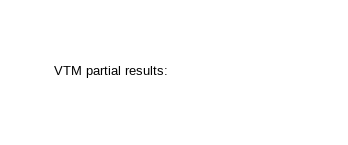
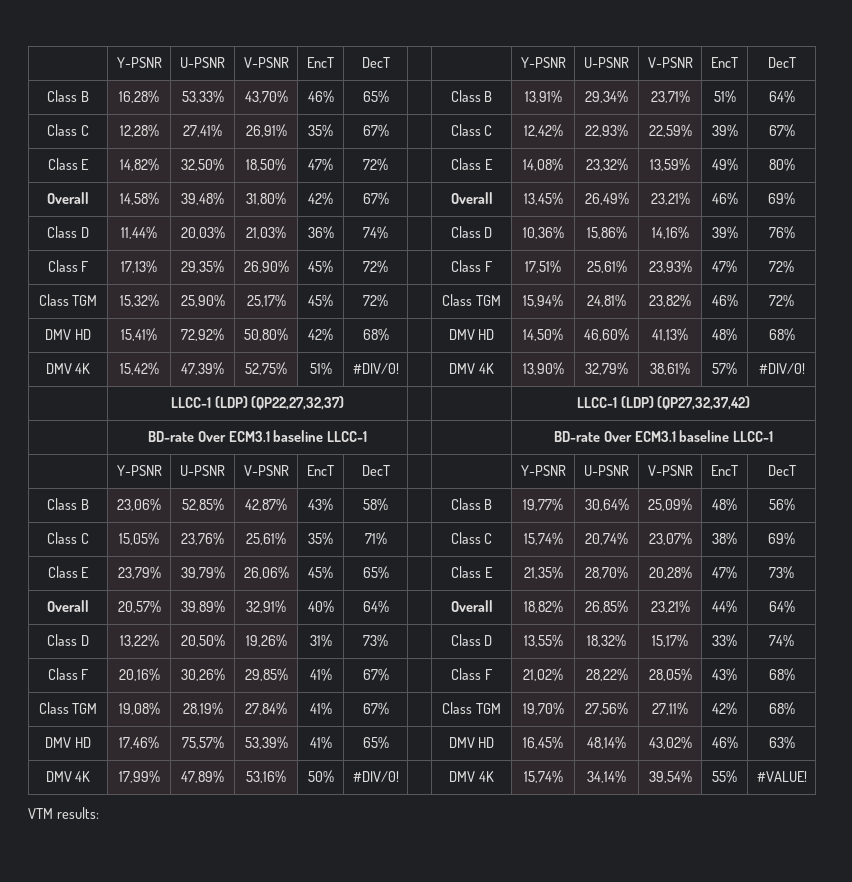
[54,66,121,78] VTM partial -> [116,57,162,68] [180,57,225,68] [243,57,289,68] [307,57,335,68] [361,57,390,68] [520,57,566,68] [584,57,629,68] [647,57,693,68] [711,57,739,68] [767,57,796,68] [47,90,89,102] [119,90,159,103] [181,90,224,103] [244,90,288,103] [307,90,334,103] [362,90,389,103] [450,90,493,102] [524,90,562,103] [585,90,628,103] [650,90,690,103] [713,90,736,103] [768,90,795,103] [47,124,89,136] [119,124,159,137] [183,124,222,137] [245,124,287,137] [308,124,333,137] [362,124,389,137] [450,124,493,136] [523,124,563,137] [585,124,628,137] [648,124,692,137] [711,124,738,137] [768,124,795,137] [47,158,90,170] [119,158,159,171] [181,158,224,171] [246,158,286,171] [308,158,333,171] [363,158,388,171] [451,158,493,170] [523,158,563,171] [585,158,628,171] [650,158,690,171] [711,158,738,171] [768,158,795,171] [47,192,89,204] [119,192,159,205] [181,192,224,205] [246,192,286,205] [308,192,333,205] [362,192,389,205] [450,192,493,204] [523,192,563,205] [584,192,629,205] [650,192,690,205] [711,192,738,205] [768,192,795,205] [47,226,89,238] [121,226,157,239] [180,226,225,239] [246,226,286,239] [307,226,334,239] [363,226,388,239] [450,226,493,238] [522,226,564,239] [586,226,627,239] [651,226,689,239] [711,226,738,239] [768,226,795,239] [47,260,90,272] [121,260,157,273] [181,260,224,273] [243,260,289,273] [308,260,333,273] [363,260,388,273] [451,260,493,272] [525,260,561,273] [586,260,627,273] [648,260,692,273] [712,260,737,273] [769,260,794,273] [38,294,98,306] [119,294,159,307] [180,294,225,307] [246,294,286,307] [308,294,333,307] [363,294,388,307] [442,294,501,306] [523,294,563,307] [587,294,626,307] [649,294,691,307] [711,294,738,307] [769,294,794,307] [45,329,91,340] [121,328,157,341] [181,328,224,341] [244,328,288,341] [308,328,333,341] [362,328,389,341] [448,329,495,340] [523,328,563,341] [584,328,629,341] [652,328,688,341] [712,328,737,341] [768,328,795,341] [45,363,91,374] [119,362,159,375] [181,362,224,375] [245,362,287,375] [309,362,332,375] [352,363,399,374] [449,363,494,374] [522,362,564,375] [585,362,628,375] [650,362,690,375] [712,362,737,375] [758,363,805,374] [170,396,345,410] [576,396,751,410] [147,430,368,442] [553,430,774,442] [116,465,162,476] [180,465,225,476] [243,465,289,476] [307,465,335,476] [361,465,390,476] [520,465,566,476] [584,465,629,476] [647,465,693,476] [711,465,739,476] [767,465,796,476] [47,498,89,510] [117,498,161,511] [181,498,224,511] [245,498,287,511] [308,498,333,511] [363,498,388,511] [450,498,493,510] [523,498,563,511] [584,498,629,511] [648,498,692,511] [712,498,737,511] [768,498,795,511] [47,532,89,544] [119,532,159,545] [181,532,224,545] [246,532,286,545] [308,532,333,545] [364,532,387,545] [450,532,493,544] [523,532,563,545] [585,532,628,545] [648,532,692,545] [712,532,737,545] [768,532,795,545] [47,566,90,578] [117,566,161,579] [180,566,225,579] [243,566,289,579] [308,566,333,579] [362,566,389,579] [451,566,493,578] [523,566,563,579] [585,566,628,579] [648,566,692,579] [712,566,737,579] [769,566,794,579] [47,600,89,612] [117,600,161,613] [180,600,225,613] [246,600,286,613] [307,600,334,613] [362,600,389,613] [450,600,493,612] [523,600,563,613] [585,600,628,613] [650,600,690,613] [712,600,737,613] [768,600,795,613] [47,634,89,646] [119,634,159,647] [180,634,225,647] [245,634,287,647] [309,634,332,647] [363,634,388,647] [450,634,493,646] [523,634,563,647] [587,634,626,647] [652,634,688,647] [712,634,737,647] [769,634,794,647] [47,668,90,680] [118,668,160,681] [180,668,225,681] [244,668,288,681] [309,668,332,681] [362,668,389,681] [451,668,493,680] [523,668,563,681] [585,668,628,681] [648,668,692,681] [712,668,737,681] [768,668,795,681] [38,702,98,714] [118,702,160,715] [182,702,223,715] [245,702,287,715] [309,702,332,715] [362,702,389,715] [442,702,501,714] [522,702,564,715] [585,702,628,715] [652,702,688,715] [712,702,737,715] [768,702,795,715] [45,737,91,748] [119,736,159,749] [181,736,224,749] [244,736,288,749] [309,736,332,749] [362,736,389,749] [448,737,495,748] [523,736,563,749] [587,736,626,749] [648,736,692,749] [711,736,738,749] [768,736,795,749] [45,771,91,782] [118,770,160,783] [181,770,224,783] [246,770,286,783] [307,770,334,783] [352,771,399,782] [449,771,494,782] [523,770,563,783] [587,770,626,783] [648,770,692,783] [712,770,737,783] [756,771,807,782] [28,808,53,819] | Y-PSNR | U-PSNR | V-PSNR | EncT | DecT | | | Y-PSNR | U-PSNR | V-PSNR | EncT | DecT // Class B | 16,28% | 53,33% | 43,70% | 46% | 65% | | Class B | 13,91% | 29,34% | 23,71% | 51% | 64% // Class C | 12,28% | 27,41% | 26,91% | 35% | 67% | | Class C | 12,42% | 22,93% | 22,59% | 39% | 67% // Class E | 14,82% | 32,50% | 18,50% | 47% | 72% | | Class E | 14,08% | 23,32% | 13,59% | 49% | 80% // Overall | 14,58% | 39,48% | 31,80% | 42% | 67% | | Overall | 13,45% | 26,49% | 23,21% | 46% | 69% // Class D | 11,44% | 20,03% | 21,03% | 36% | 74% | | Class D | 10,36% | 15,86% | 14,16% | 39% | 76% // Class F | 17,13% | 29,35% | 26,90% | 45% | 72% | | Class F | 17,51% | 25,61% | 23,93% | 47% | 72% // Class TGM | 15,32% | 25,90% | 25,17% | 45% | 72% | | Class TGM | 15,94% | 24,81% | 23,82% | 46% | 72% // DMV HD | 15,41% | 72,92% | 50,80% | 42% | 68% | | DMV HD | 14,50% | 46,60% | 41,13% | 48% | 68% // DMV 4K | 15,42% | 47,39% | 52,75% | 51% | #DIV/0! | | DMV 4K | 13,90% | 32,79% | 38,61% | 57% | #DIV/0! // | LLCC-1 (LDP) (QP22,27,32,37) | | | LLCC-1 (LDP) (QP27,32,37,42) // | BD-rate Over ECM3.1 baseline LLCC-1 | | | BD-rate Over ECM3.1 baseline LLCC-1 // | Y-PSNR | U-PSNR | V-PSNR | EncT | DecT | | | Y-PSNR | U-PSNR | V-PSNR | EncT | DecT // Class B | 23,06% | 52,85% | 42,87% | 43% | 58% | | Class B | 19,77% | 30,64% | 25,09% | 48% | 56% // Class C | 15,05% | 23,76% | 25,61% | 35% | 71% | | Class C | 15,74% | 20,74% | 23,07% | 38% | 69% // Class E | 23,79% | 39,79% | 26,06% | 45% | 65% | | Class E | 21,35% | 28,70% | 20,28% | 47% | 73% // Overall | 20,57% | 39,89% | 32,91% | 40% | 64% | | Overall | 18,82% | 26,85% | 23,21% | 44% | 64% // Class D | 13,22% | 20,50% | 19,26% | 31% | 73% | | Class D | 13,55% | 18,32% | 15,17% | 33% | 74% // Class F | 20,16% | 30,26% | 29,85% | 41% | 67% | | Class F | 21,02% | 28,22% | 28,05% | 43% | 68% // Class TGM | 19,08% | 28,19% | 27,84% | 41% | 67% | | Class TGM | 19,70% | 27,56% | 27,11% | 42% | 68% // DMV HD | 17,46% | 75,57% | 53,39% | 41% | 65% | | DMV HD | 16,45% | 48,14% | 43,02% | 46% | 63% // DMV 4K | 17,99% | 47,89% | 53,16% | 50% | #DIV/0! | | DMV 4K | 15,74% | 34,14% | 39,54% | 55% | #VALUE! // VTM

